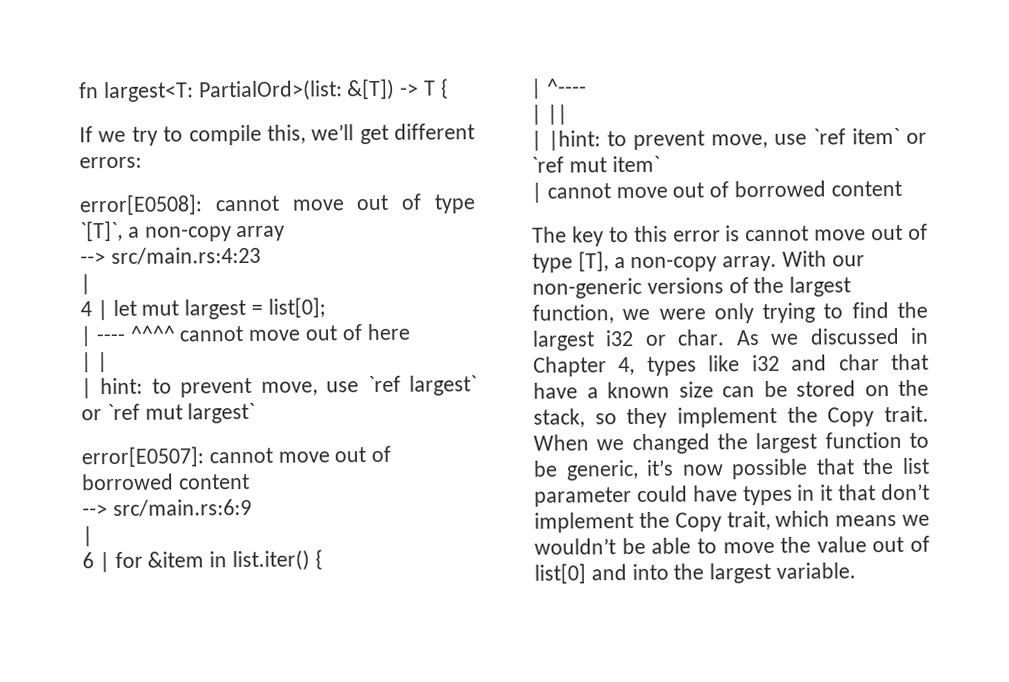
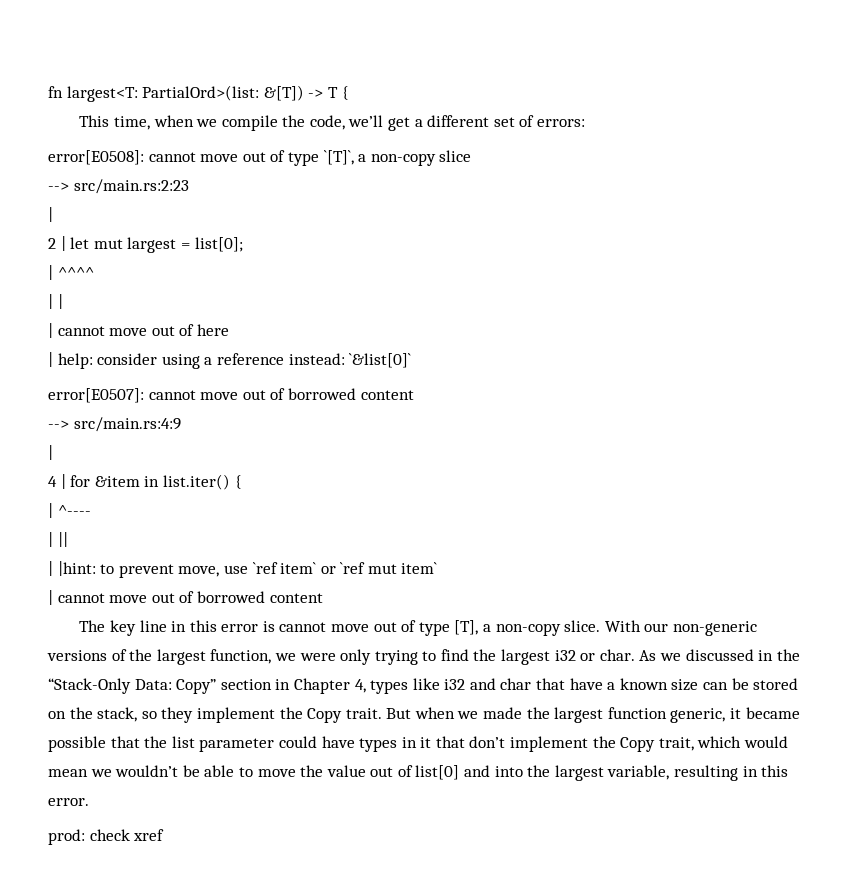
[79,123,475,146] If we try to compile this, we’ll get different -> [79,115,535,131] This time, when we compile the code, we’ll get a different set of
[236,225,286,242] [80,246,261,266] [80,274,91,295] [80,301,92,317] array // --> src/main.rs:4:23 // | // 4 -> [439,150,472,162] [48,179,189,194] [48,207,53,222] [48,238,56,249] slice // --> src/main.rs:2:23 // | // 2
[95,333,125,343] ---- -> (53, 272) none
(175, 333) none -> [48,294,63,309] [48,323,53,338] // | | // |
[96,352,108,373] [81,375,478,399] [81,402,256,424] | // | hint: to prevent move, use `ref largest` or `ref mut largest` -> [57,353,412,369] help: consider using a reference instead: `&list[0]`
[112,498,252,518] [82,526,93,547] [82,552,94,569] src/main.rs:6:9 // | // 6 -> [73,417,181,432] [48,445,53,460] [48,476,57,487] src/main.rs:4:9 // | // 4
[608,227,629,243] to -> [139,620,187,632] line in
[722,255,778,272] array. -> [564,620,601,632] slice.
(929, 335) none -> [776,649,800,661] [48,678,291,694] the “Stack-Only Data: Copy” section in
[533,431,929,455] [533,459,724,481] When we changed the largest function to be generic, it’s now -> [386,707,800,723] But when we made the largest function generic, it became
[835,514,898,527] means -> [744,736,789,748] [48,769,88,777] would mean
[776,562,857,579] variable. -> [607,765,789,781] [48,798,89,806] [48,829,165,845] variable, resulting in this error. // prod: check xref

